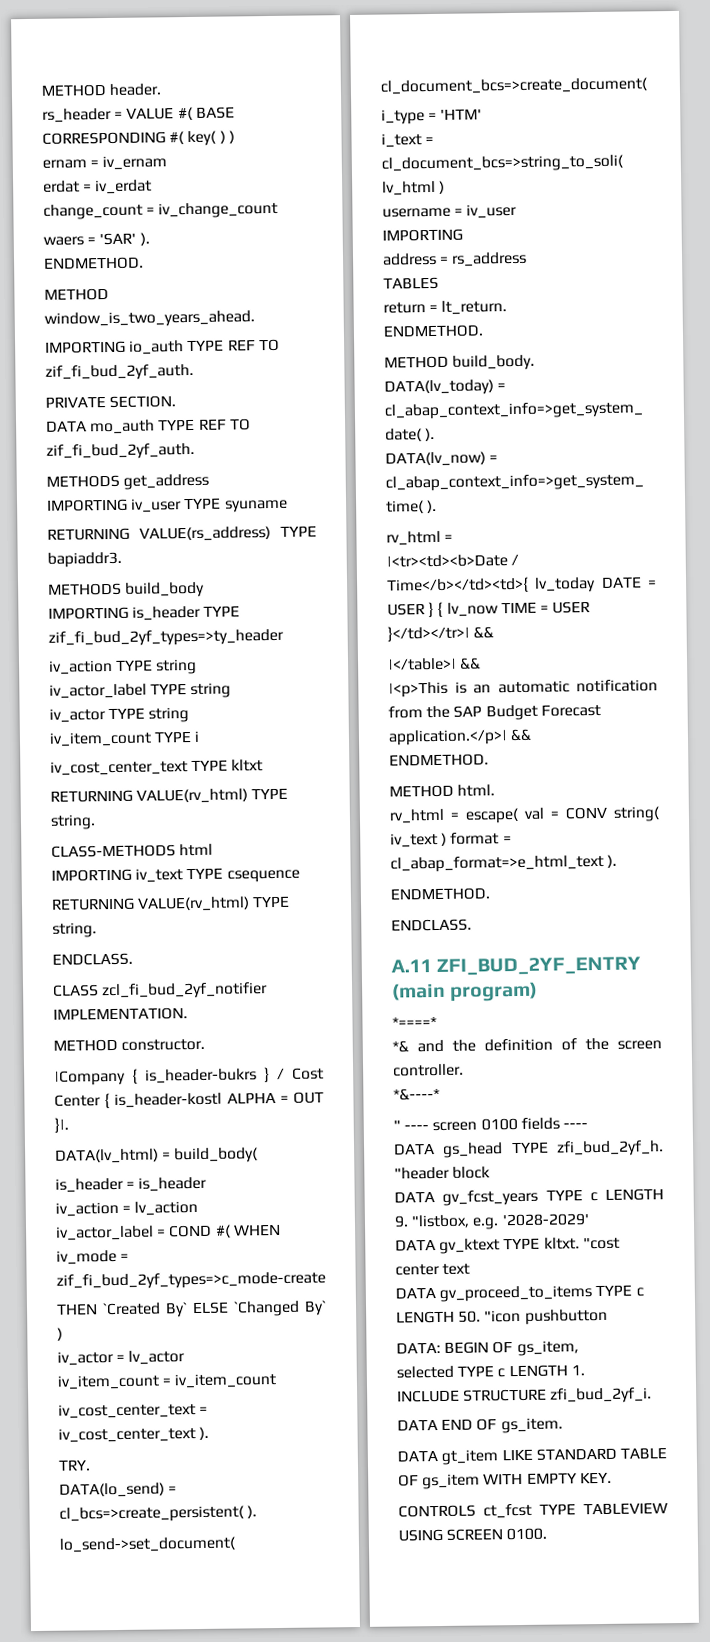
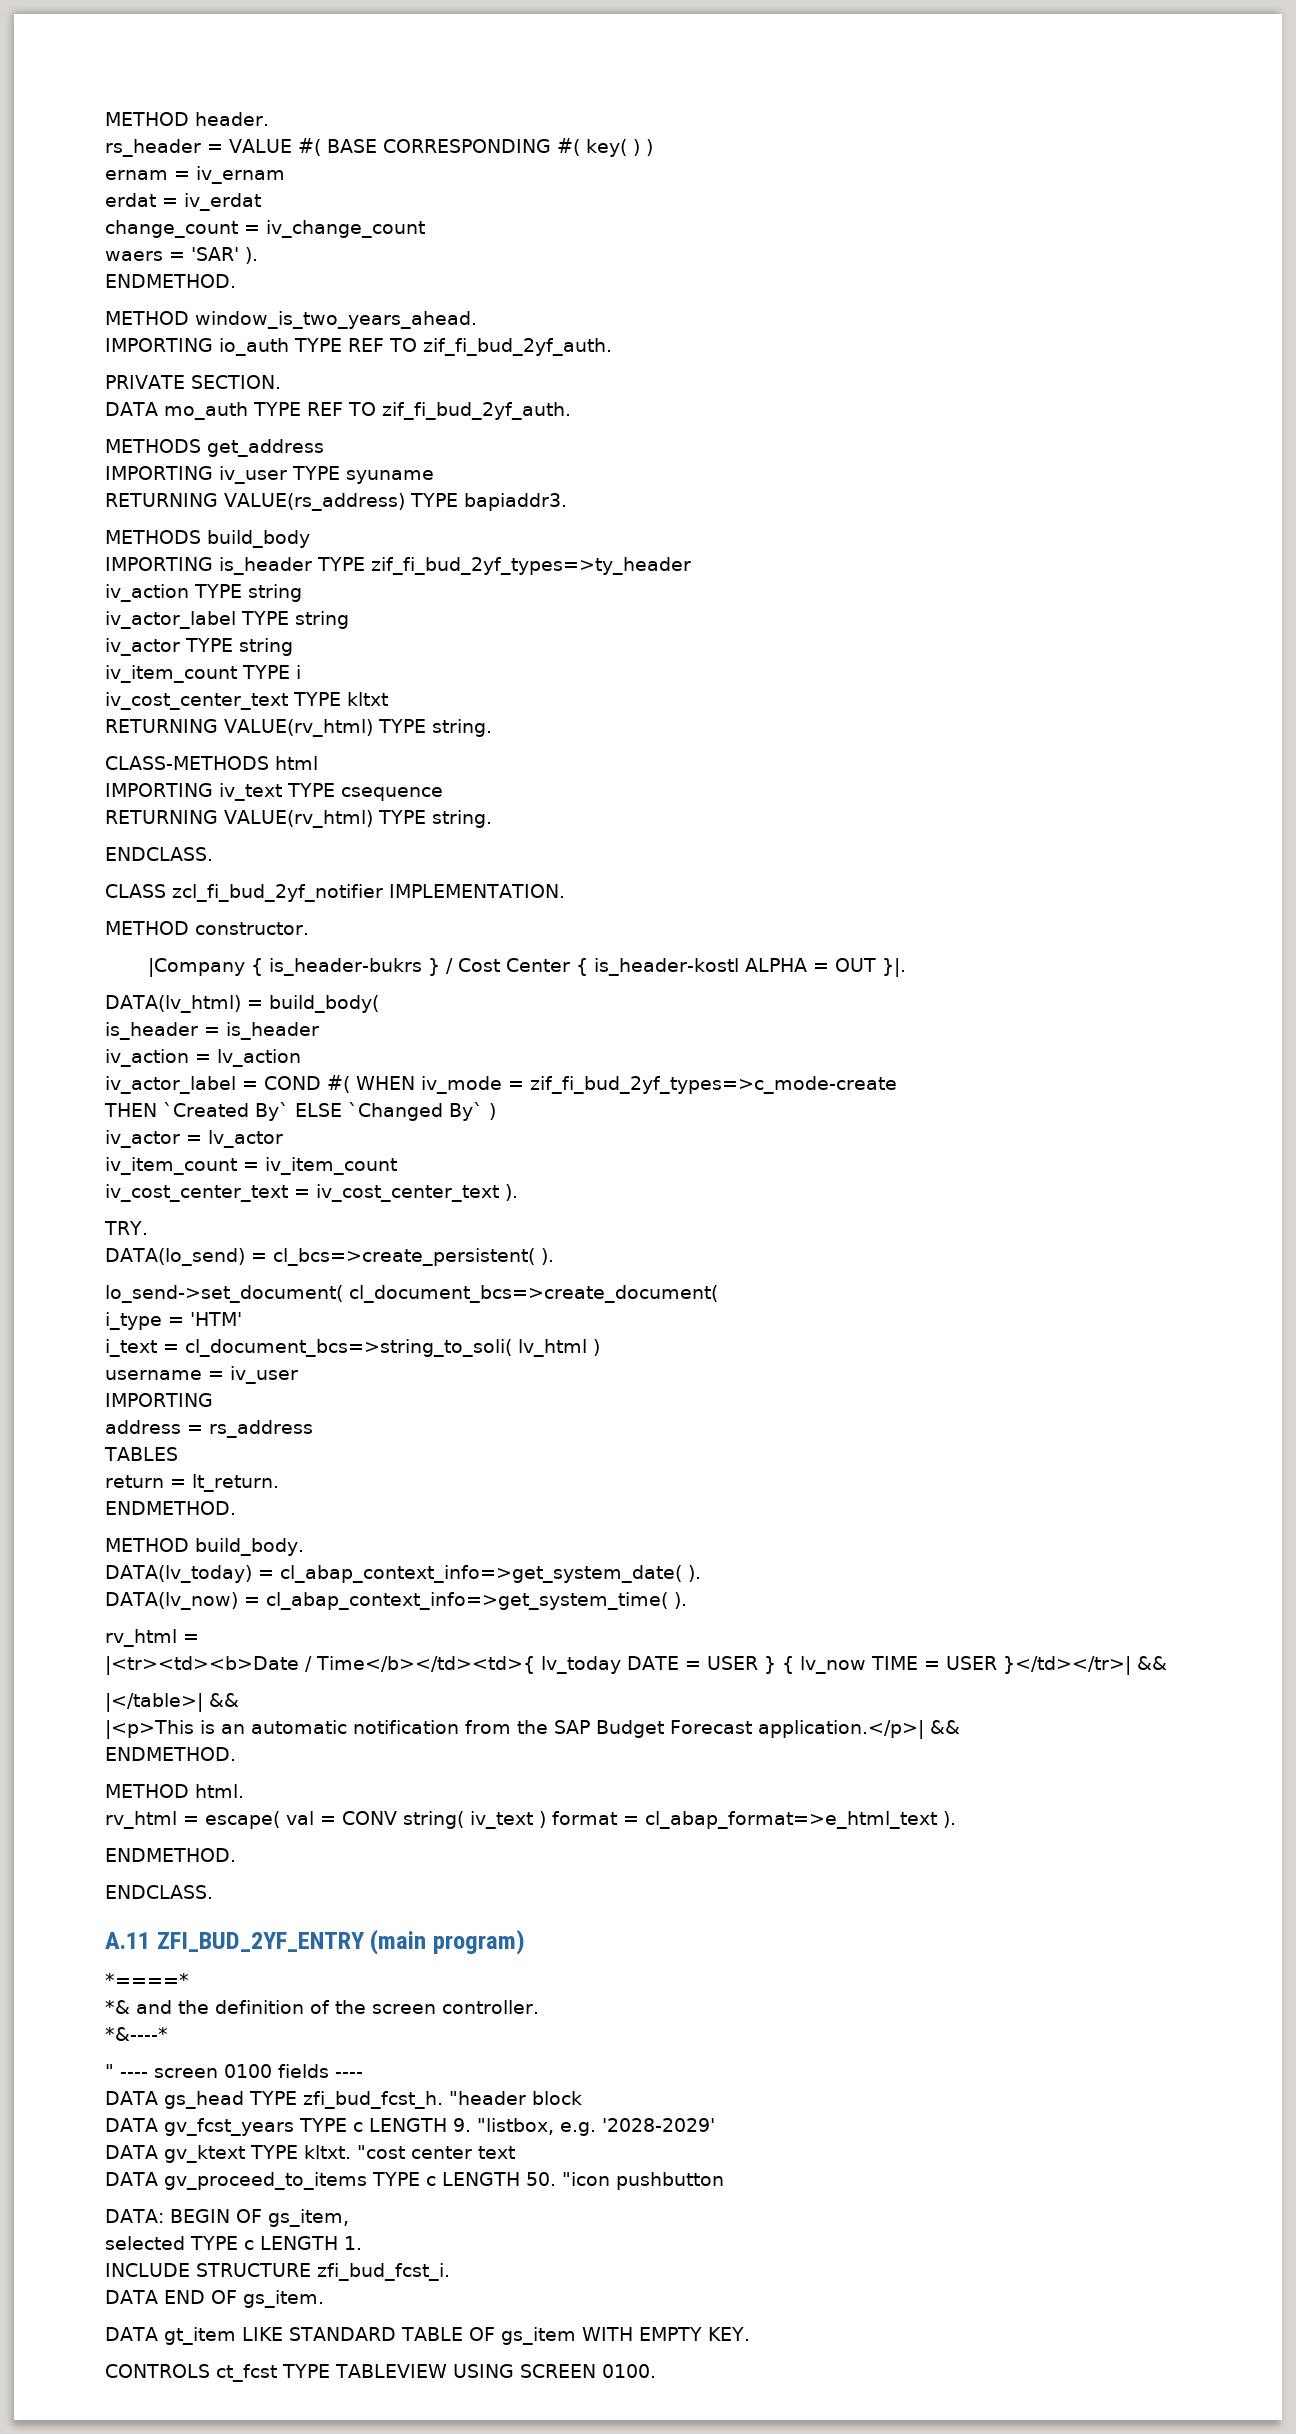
[556,1140,664,1157] zfi_bud_2yf_h. -> [302,2091,443,2109] zfi_bud_fcst_h.
[550,1387,653,1404] zfi_bud_2yf_i. -> [316,2263,450,2281] zfi_bud_fcst_i.

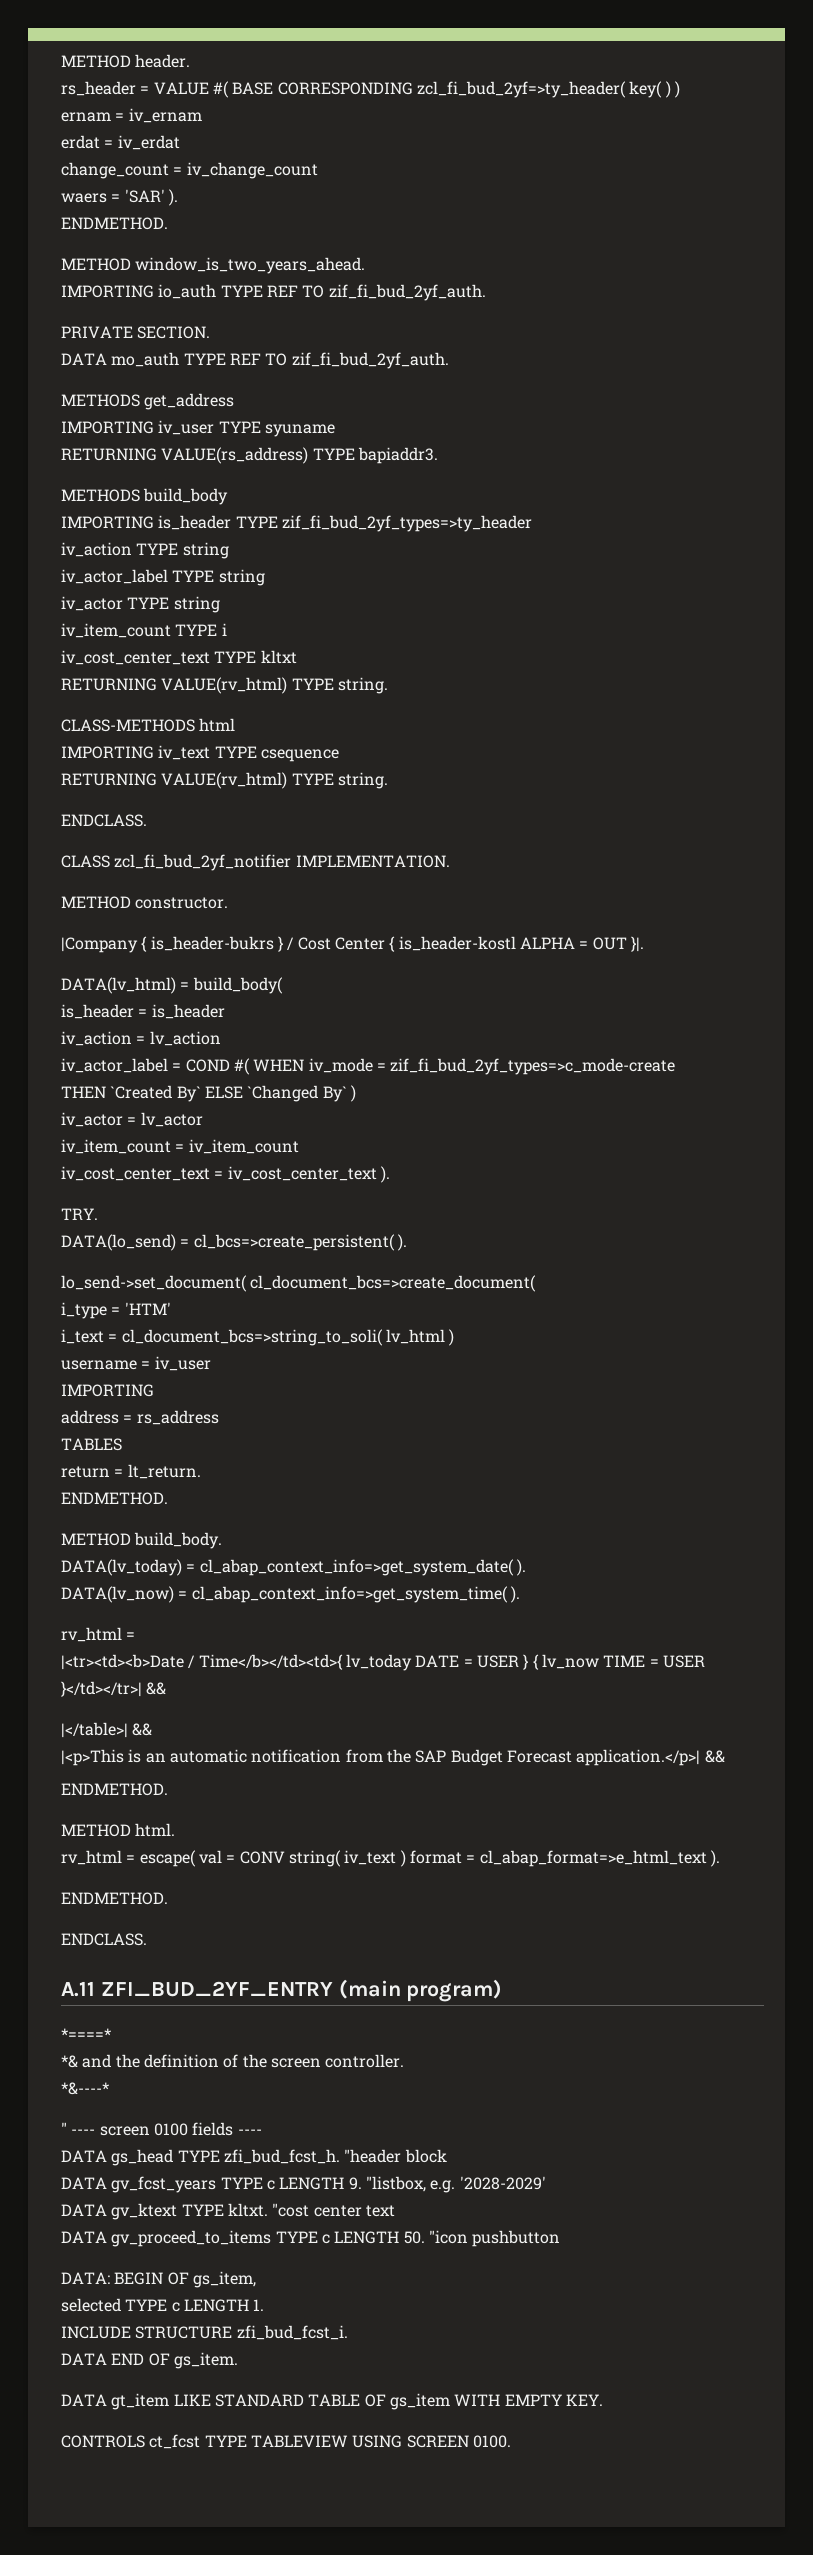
[556,138,580,156] #( -> [416,81,626,98] zcl_fi_bud_2yf=>ty_header(

